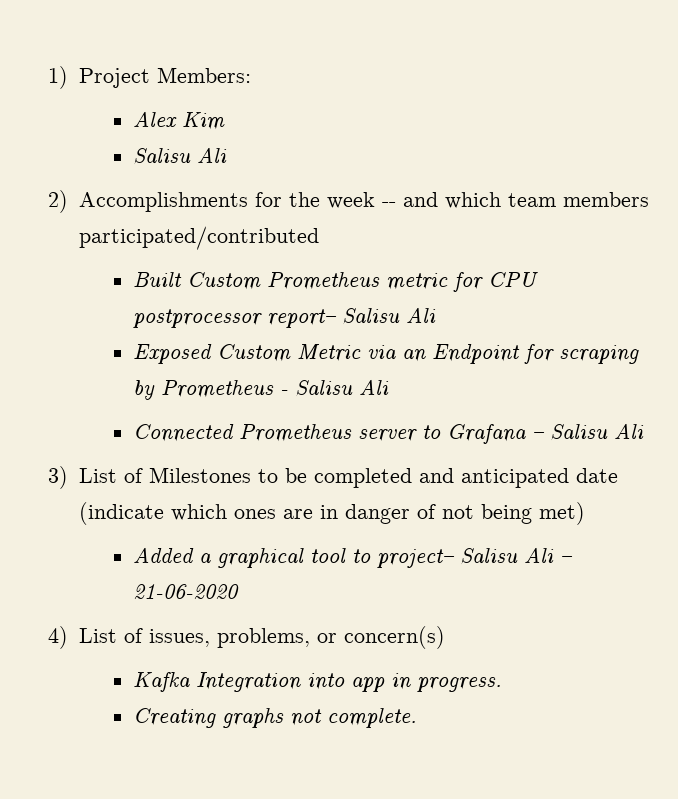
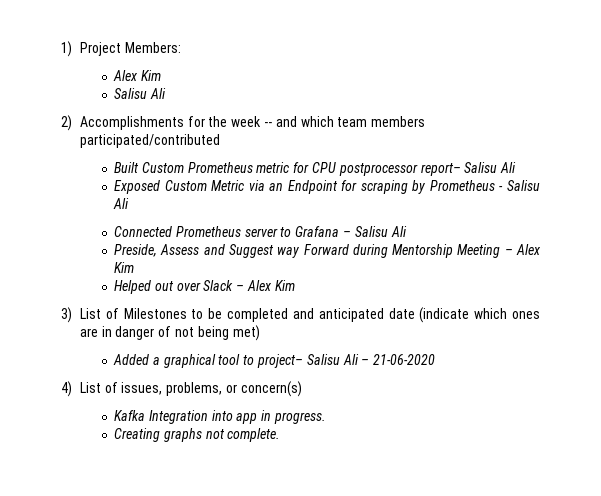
(645, 431) none -> [114,244,541,258] [114,262,135,273] [114,280,295,294] // Preside, Assess and Suggest way Forward during Mentorship Meeting – Alex Kim // Helped out over Slack – Alex Kim

